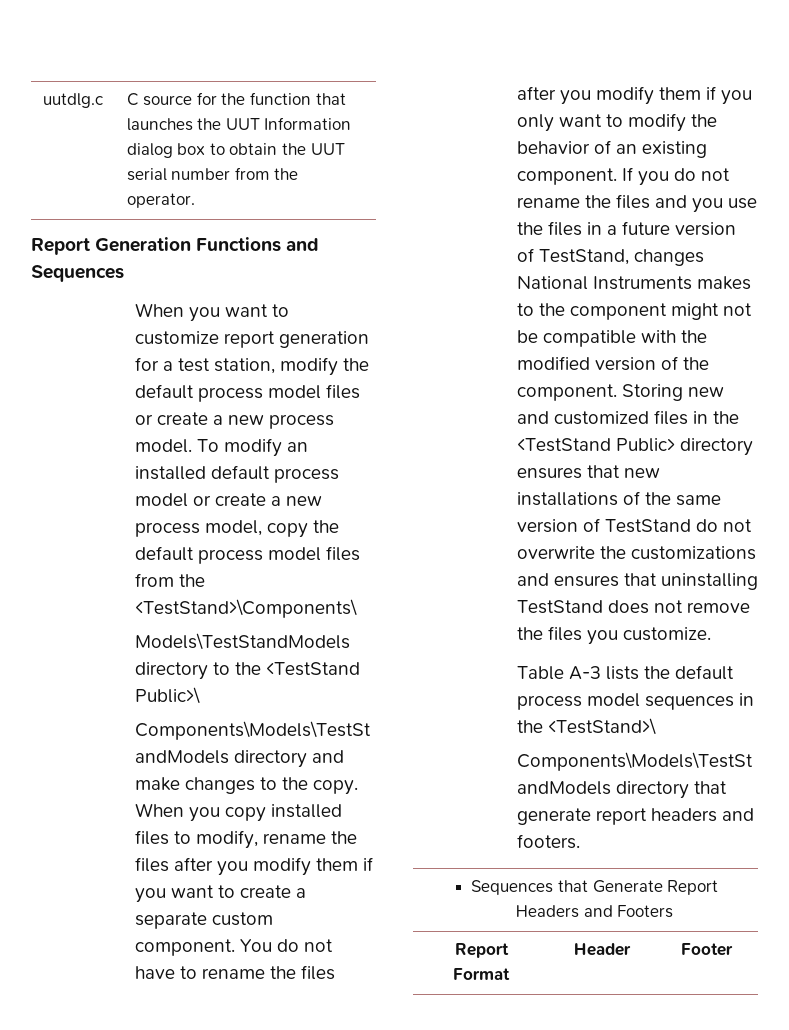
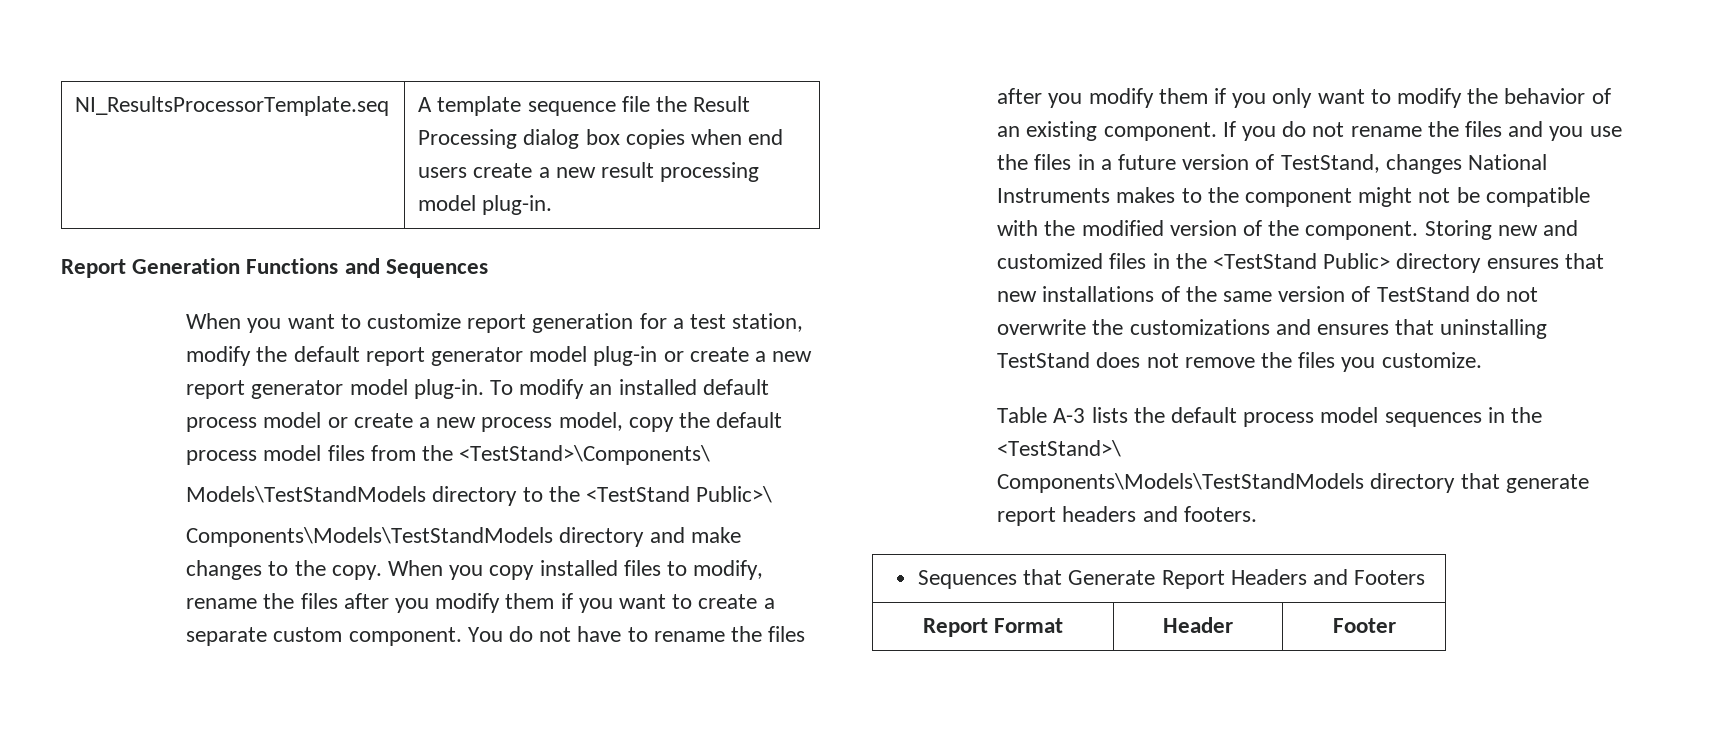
[42,93,103,108] [126,92,346,106] [126,117,352,131] [126,143,345,158] [126,167,299,181] [126,193,195,208] uutdlg.c | C source for the function that launches the UUT Information dialog box to obtain the UUT serial number from the operator. -> [75,96,390,116] [418,96,751,116] [418,129,784,149] [418,162,760,182] [418,195,553,215] NI_ResultsProcessorTemplate.seq | A template sequence file the Result Processing dialog box copies when end users create a new result processing model plug-in.
[197,384,360,402] [134,412,335,429] [134,439,192,453] process model files or create a new process model. -> [365,346,813,366] [186,379,484,399] report generator model plug-in or create a new report generator model plug-in.

